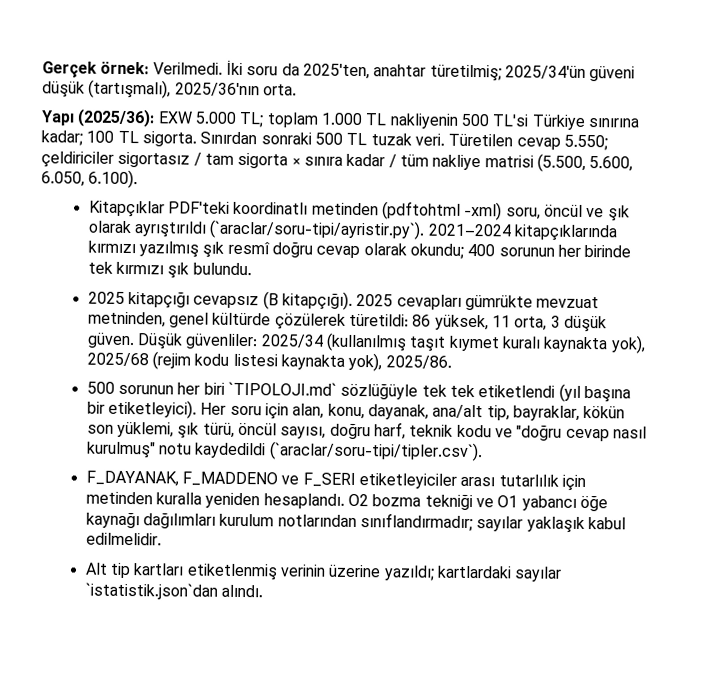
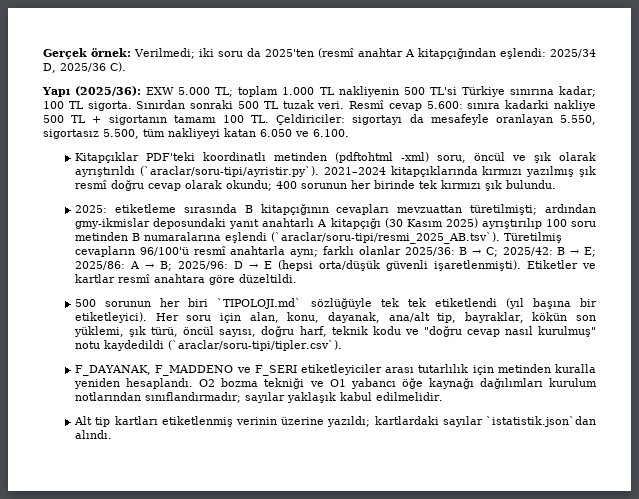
[152,59,636,82] [42,79,297,99] Verilmedi. İki soru da 2025'ten, anahtar türetilmiş; 2025/34'ün güveni düşük (tartışmalı), 2025/36'nın orta. -> [134,48,596,59] [43,62,126,73] Verilmedi; iki soru da 2025'ten (resmî anahtar A kitapçığından eşlendi: 2025/34 D, 2025/36 C).
[448,133,608,151] [41,151,634,172] [41,169,139,189] Türetilen cevap 5.550; çeldiriciler sigortasız / tam sigorta × sınıra kadar / tüm nakliye matrisi (5.500, 5.600, 6.050, 6.100). -> [349,100,596,111] [43,114,596,125] [43,128,349,139] Resmî cevap 5.600: sınıra kadarki nakliye 500 TL + sigortanın tamamı 100 TL. Çeldiriciler: sigortayı da mesafeyle oranlayan 5.550, sigortasız 5.500, tüm nakliyeyi katan 6.050 ve 6.100.
[87,291,600,311] [87,311,607,333] [86,332,646,354] [86,351,452,372] 2025 kitapçığı cevapsız (B kitapçığı). 2025 cevapları gümrükte mevzuat metninden, genel kültürde çözülerek türetildi: 86 yüksek, 11 orta, 3 düşük güven. Düşük güvenliler: 2025/34 (kullanılmış taşıt kıymet kuralı kaynakta yok), 2025/68 (rejim kodu listesi kaynakta yok), 2025/86. -> [75,204,596,215] [75,218,596,229] [75,232,563,244] [75,246,597,257] [75,260,596,271] [75,274,298,285] 2025: etiketleme sırasında B kitapçığının cevapları mevzuattan türetilmişti; ardından gmy-ikmislar deposundaki yanıt anahtarlı A kitapçığı (30 Kasım 2025) ayrıştırılıp 100 soru metinden B numaralarına eşlendi (`araclar/soru-tipi/resmi_2025_AB.tsv`). Türetilmiş cevapların 96/100'ü resmî anahtarla aynı; farklı olanlar 2025/36: B → C; 2025/42: B → E; 2025/86: A → B; 2025/96: D → E (hepsi orta/düşük güvenli işaretlenmişti). Etiketler ve kartlar resmî anahtara göre düzeltildi.

